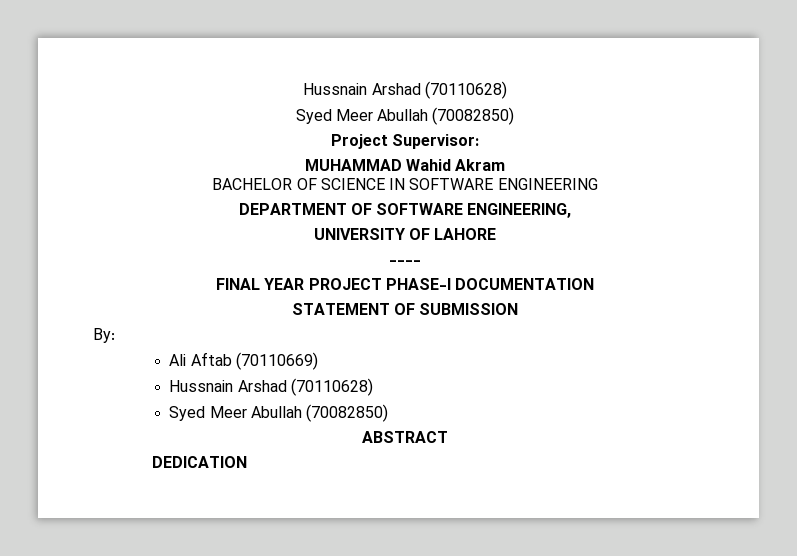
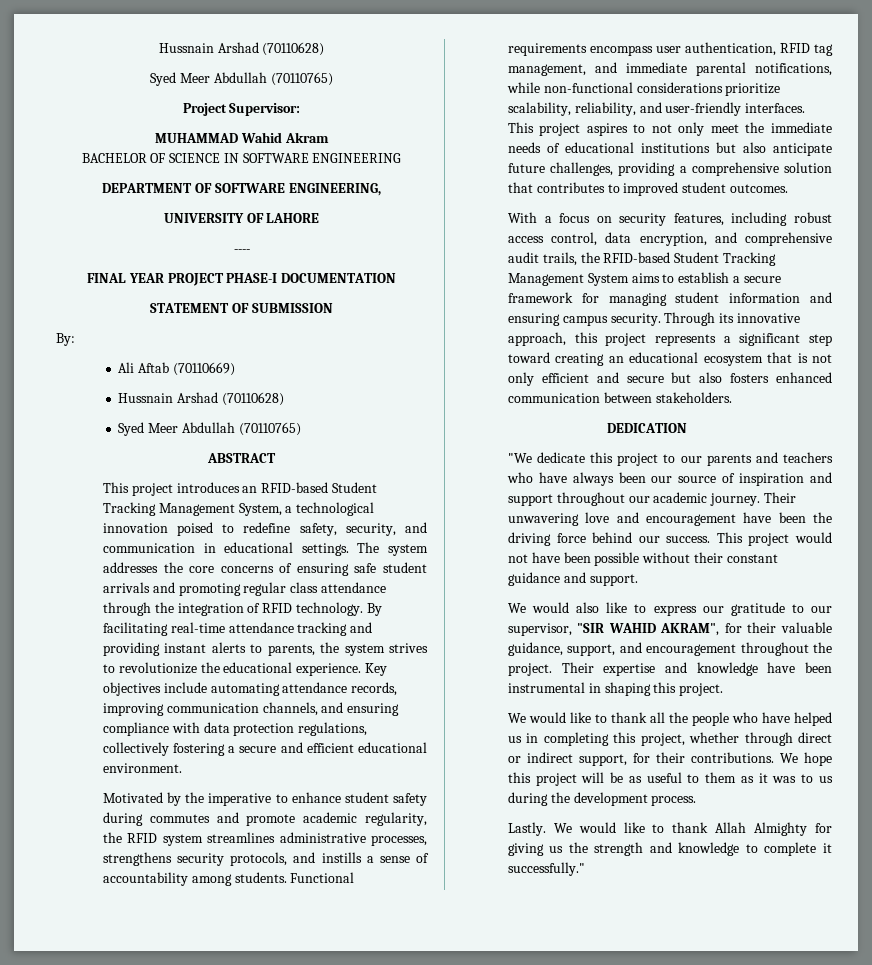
[303,81,507,99] [295,107,515,125] Hussnain Arshad (70110628) // Syed Meer Abullah (70082850) -> [158,42,325,56] [150,72,333,86] Hussnain Arshad (70110628) // Syed Meer Abdullah (70110765)
[250,404,389,422] Abullah (70082850) -> [181,422,301,436] Abdullah (70110765)
[151,456,247,468] DEDICATION -> [102,482,377,496] [102,502,375,516] [102,522,427,536] [102,542,428,556] [102,562,427,576] [102,582,386,596] [102,602,382,616] [102,622,373,636] [102,642,428,656] [102,662,387,676] [102,682,398,696] [102,702,400,716] [102,722,368,736] [102,742,428,756] [102,763,182,773] [102,792,427,806] [102,812,427,826] [102,832,428,846] [102,852,429,866] [102,872,355,886] [507,42,834,56] [507,62,832,76] [506,82,781,96] [507,102,806,116] [507,122,832,136] [507,142,832,156] [507,162,832,176] [507,182,788,196] [507,212,832,226] [507,232,832,246] [507,252,776,266] [507,272,781,286] [507,292,832,306] [507,312,800,326] [507,332,832,346] [507,352,832,366] [507,372,832,386] [507,392,732,403] [606,423,687,433] [507,452,833,466] [506,472,832,486] [507,492,796,506] [507,512,832,526] [507,532,832,546] [507,552,778,566] [507,572,638,586] [507,602,832,616] [507,622,832,636] [507,642,832,656] [507,662,832,676] [507,682,724,696] [507,712,832,726] [507,732,832,746] [507,752,832,766] [507,772,833,786] [507,792,697,806] [507,822,832,836] [507,842,832,856] [507,862,585,876] This project introduces an RFID-based Student Tracking Management System, a technological innovation poised to redefine safety, security, and communication in educational settings. The system addresses the core concerns of ensuring safe student arrivals and promoting regular class attendance through the integration of RFID technology. By facilitating real-time attendance tracking and providing instant alerts to parents, the system strives to revolutionize the educational experience. Key objectives include automating attendance records, improving communication channels, and ensuring compliance with data protection regulations, collectively fostering a secure and efficient educational environment. // Motivated by the imperative to enhance student safety during commutes and promote academic regularity, the RFID system streamlines administrative processes, strengthens security protocols, and instills a sense of accountability among students. Functional requirements encompass user authentication, RFID tag management, and immediate parental notifications, while non-functional considerations prioritize scalability, reliability, and user-friendly interfaces. This project aspires to not only meet the immediate needs of educational institutions but also anticipate future challenges, providing a comprehensive solution that contributes to improved student outcomes. // With a focus on security features, including robust access control, data encryption, and comprehensive audit trails, the RFID-based Student Tracking Management System aims to establish a secure framework for managing student information and ensuring campus security. Through its innovative approach, this project represents a significant step toward creating an educational ecosystem that is not only efficient and secure but also fosters enhanced communication between stakeholders. // DEDICATION // "We dedicate this project to our parents and teachers who have always been our source of inspiration and support throughout our academic journey. Their unwavering love and encouragement have been the driving force behind our success. This project would not have been possible without their constant guidance and support. // We would also like to express our gratitude to our supervisor, "SIR WAHID AKRAM", for their valuable guidance, support, and encouragement throughout the project. Their expertise and knowledge have been instrumental in shaping this project. // We would like to thank all the people who have helped us in completing this project, whether through direct or indirect support, for their contributions. We hope this project will be as useful to them as it was to us during the development process. // Lastly. We would like to thank Allah Almighty for giving us the strength and knowledge to complete it successfully."

